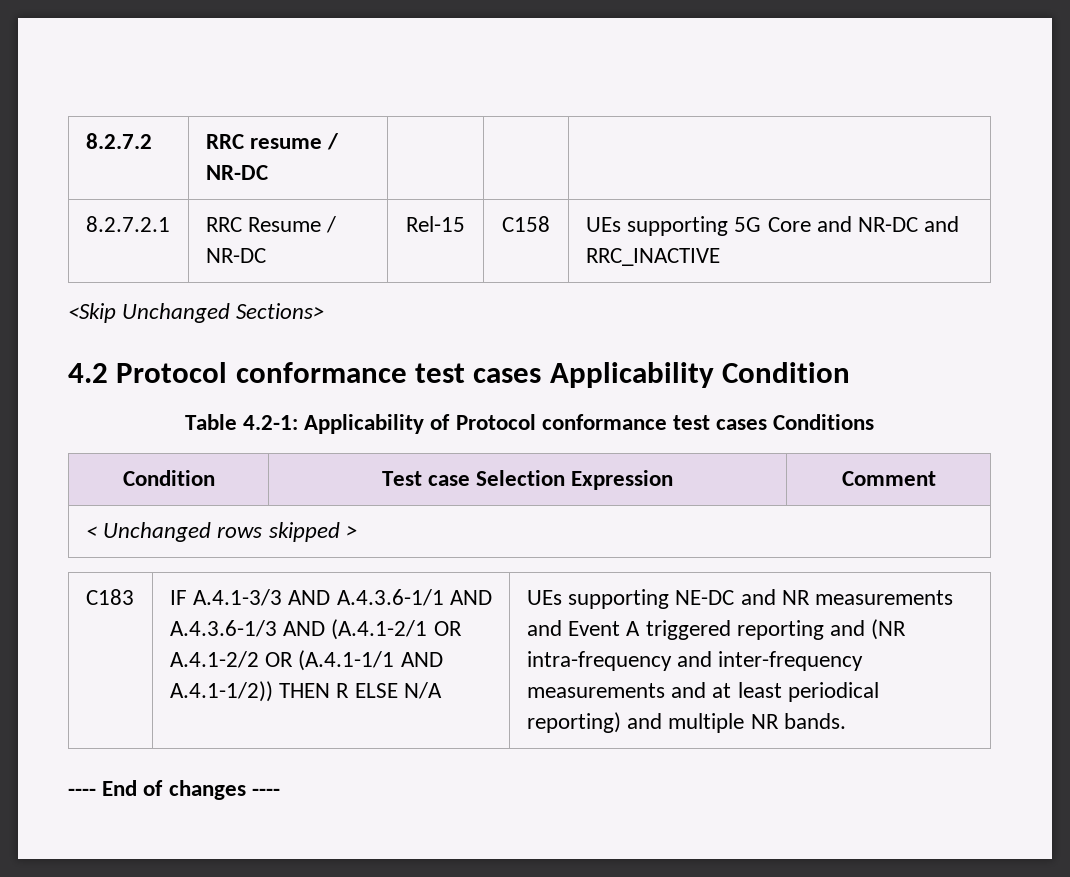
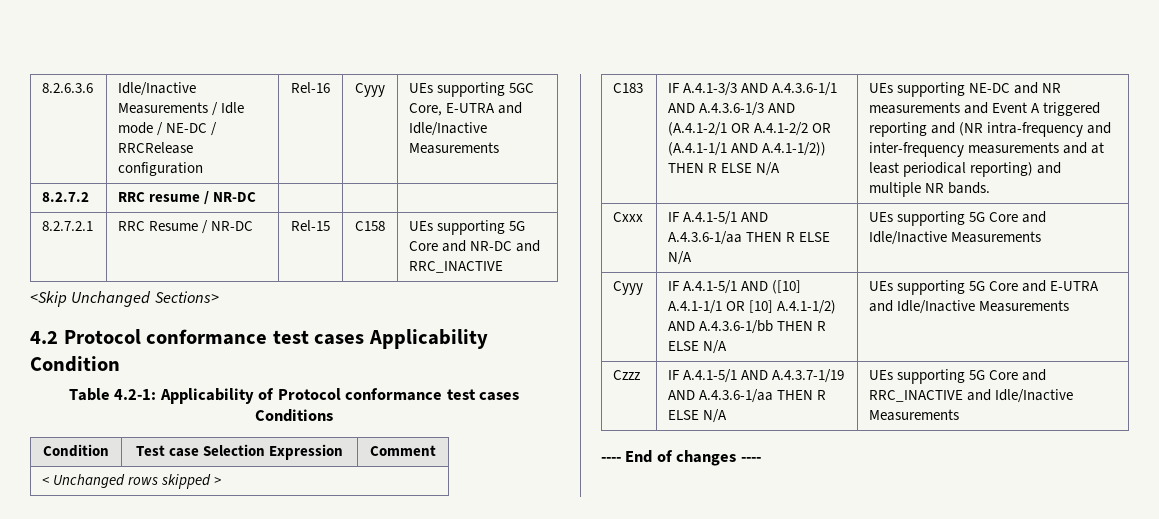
(85, 141) none -> [42,83,94,93] [118,82,197,96] [118,102,245,116] [118,122,218,136] [118,142,194,154] [118,162,204,176] [291,82,330,93] [355,83,385,97] [409,82,535,97] [409,102,523,116] [409,122,488,136] [409,142,500,154] 8.2.6.3.6 | Idle/Inactive Measurements / Idle mode / NE-DC / RRCRelease configuration | Rel-16 | Cyyy | UEs supporting 5GC Core, E-UTRA and Idle/Inactive Measurements //
(846, 721) none -> [613,212,644,222] [668,211,769,225] [668,231,831,245] [668,251,693,265] [869,211,1047,226] [869,231,1042,245] [613,281,644,295] [668,280,802,294] [668,300,837,314] [668,320,827,334] [668,340,728,354] [869,280,1100,295] [869,300,1070,314] [613,370,641,380] [668,369,845,383] [668,389,827,403] [668,409,728,423] [869,369,1047,384] [869,389,1074,403] [869,409,960,421] // Cxxx | IF A.4.1-5/1 AND A.4.3.6-1/aa THEN R ELSE N/A | UEs supporting 5G Core and Idle/Inactive Measurements // Cyyy | IF A.4.1-5/1 AND ([10] A.4.1-1/1 OR [10] A.4.1-1/2) AND A.4.3.6-1/bb THEN R ELSE N/A | UEs supporting 5G Core and E-UTRA and Idle/Inactive Measurements // Czzz | IF A.4.1-5/1 AND A.4.3.7-1/19 AND A.4.3.6-1/aa THEN R ELSE N/A | UEs supporting 5G Core and RRC_INACTIVE and Idle/Inactive Measurements

